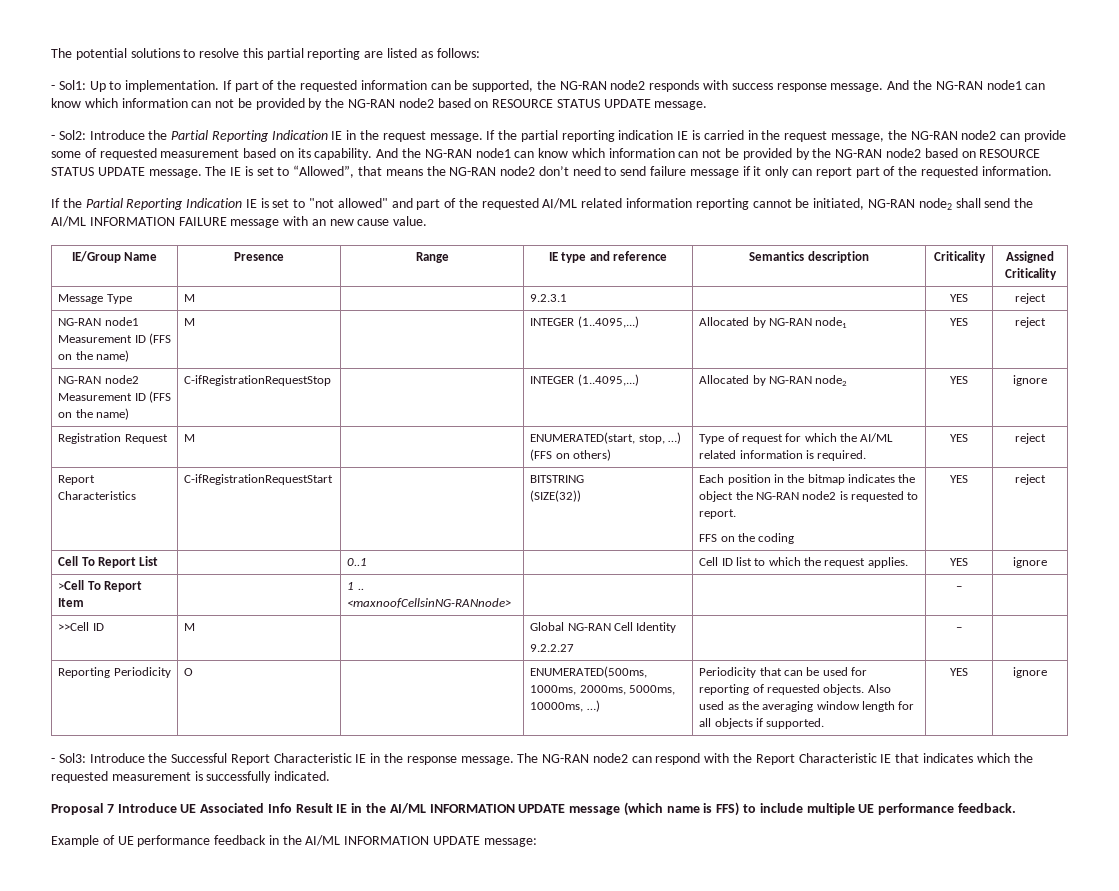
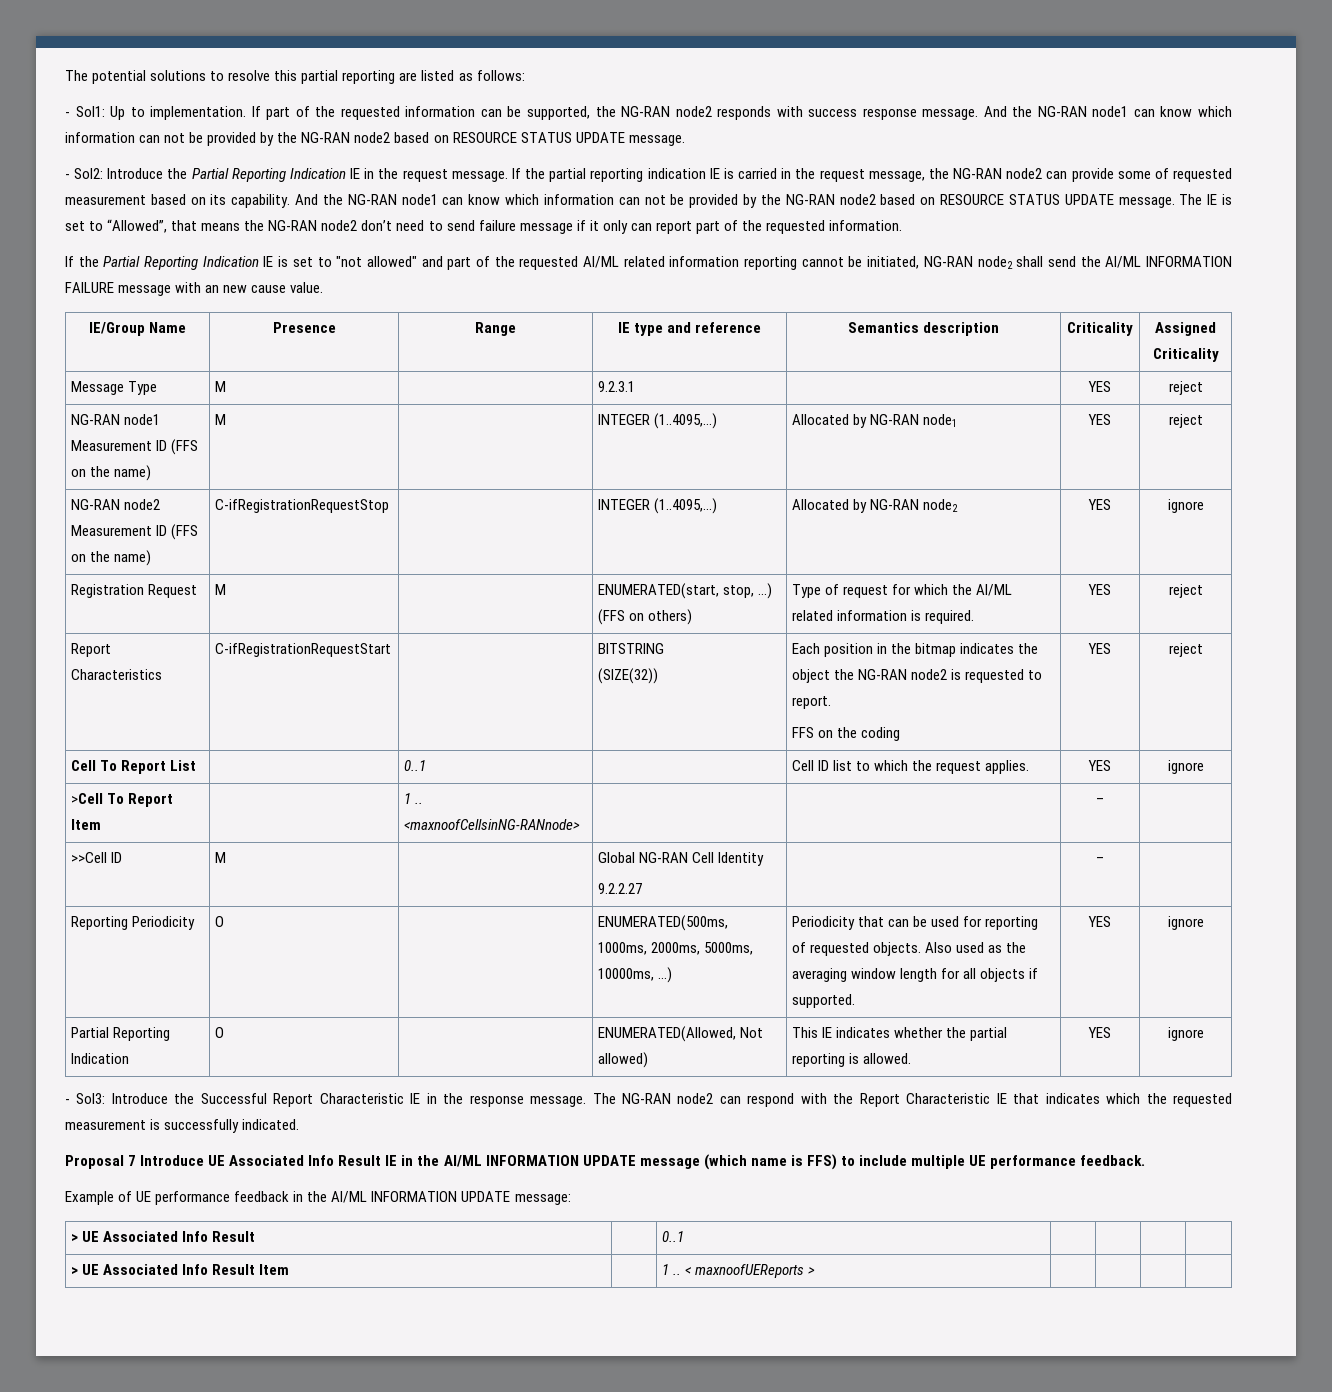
(1047, 672) none -> [71,1027,171,1041] [71,1053,130,1064] [215,1027,225,1038] [598,1026,764,1042] [598,1052,649,1068] [792,1027,1008,1041] [792,1053,912,1067] [1088,1027,1111,1038] [1167,1027,1204,1041] // Partial Reporting Indication | O | | ENUMERATED(Allowed, Not allowed) | This IE indicates whether the partial reporting is allowed. | YES | ignore
(537, 842) none -> [71,1231,256,1242] [662,1231,685,1242] [71,1264,290,1275] [662,1264,816,1278] // > UE Associated Info Result | | 0..1 | | | | // > UE Associated Info Result Item | | 1 .. < maxnoofUEReports > | | | |

